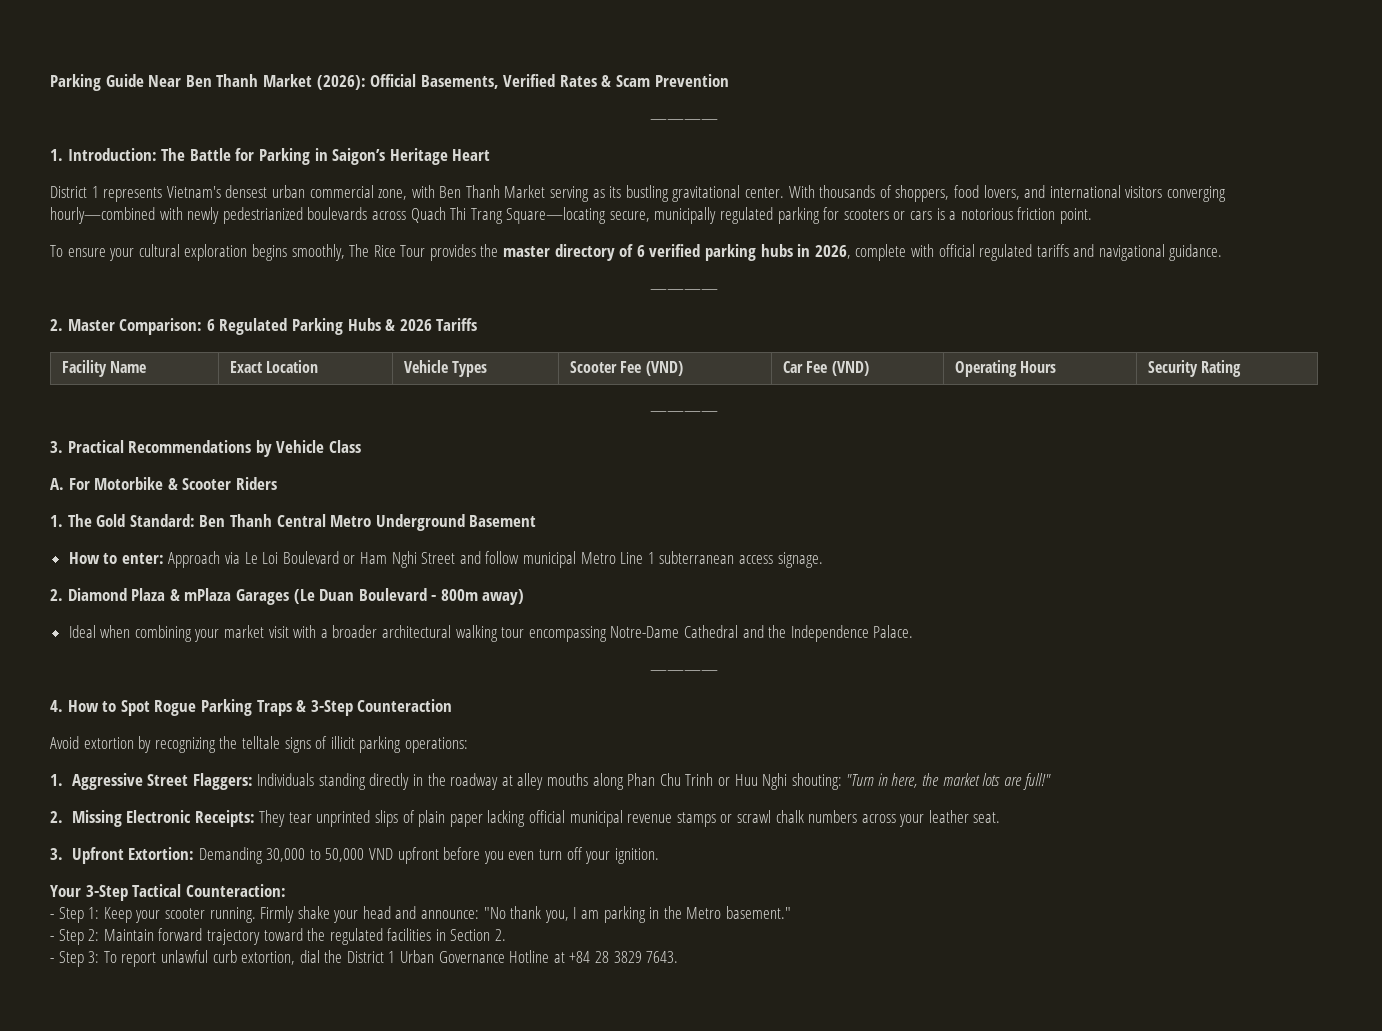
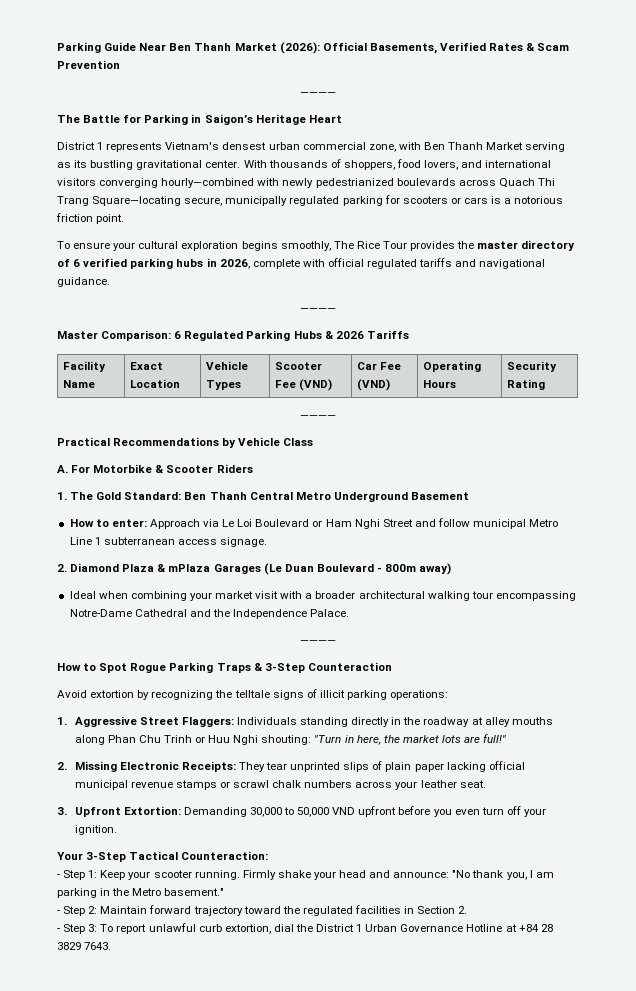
[50,148,157,161] 1. Introduction: -> (336, 94) none
[50,319,63,331] 2. -> (336, 310) none
[50,441,63,453] 3. -> (336, 417) none
[50,700,63,712] 4. -> (336, 642) none

